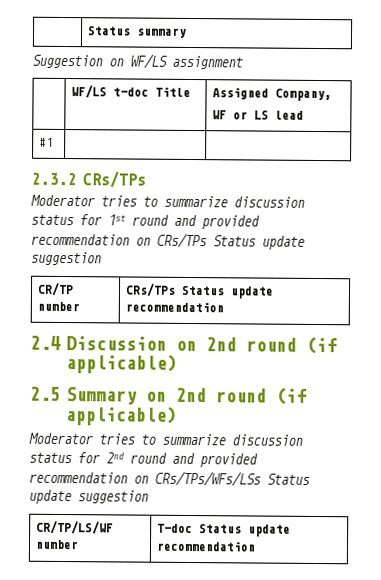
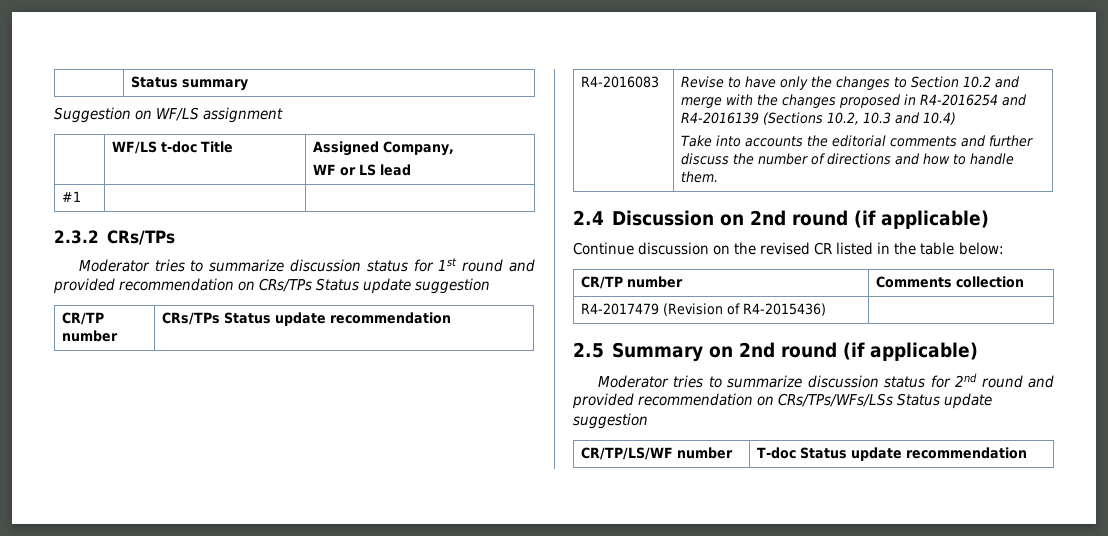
(225, 307) none -> [580,76,659,88] [680,76,1020,90] [680,94,1027,108] [680,112,956,125] [680,135,1033,147] [680,153,1014,165] [680,171,718,183] // R4-2016083 | Revise to have only the changes to Section 10.2 and merge with the changes proposed in R4-2016254 and R4-2016139 (Sections 10.2, 10.3 and 10.4) // Take into accounts the editorial comments and further discuss the number of directions and how to handle them.
(177, 364) none -> [573,242,1004,255] [580,276,683,289] [875,276,1024,288] [580,303,826,316] // Continue discussion on the revised CR listed in the table below: // CR/TP number | Comments collection // R4-2017479 (Revision of R4-2015436) |

